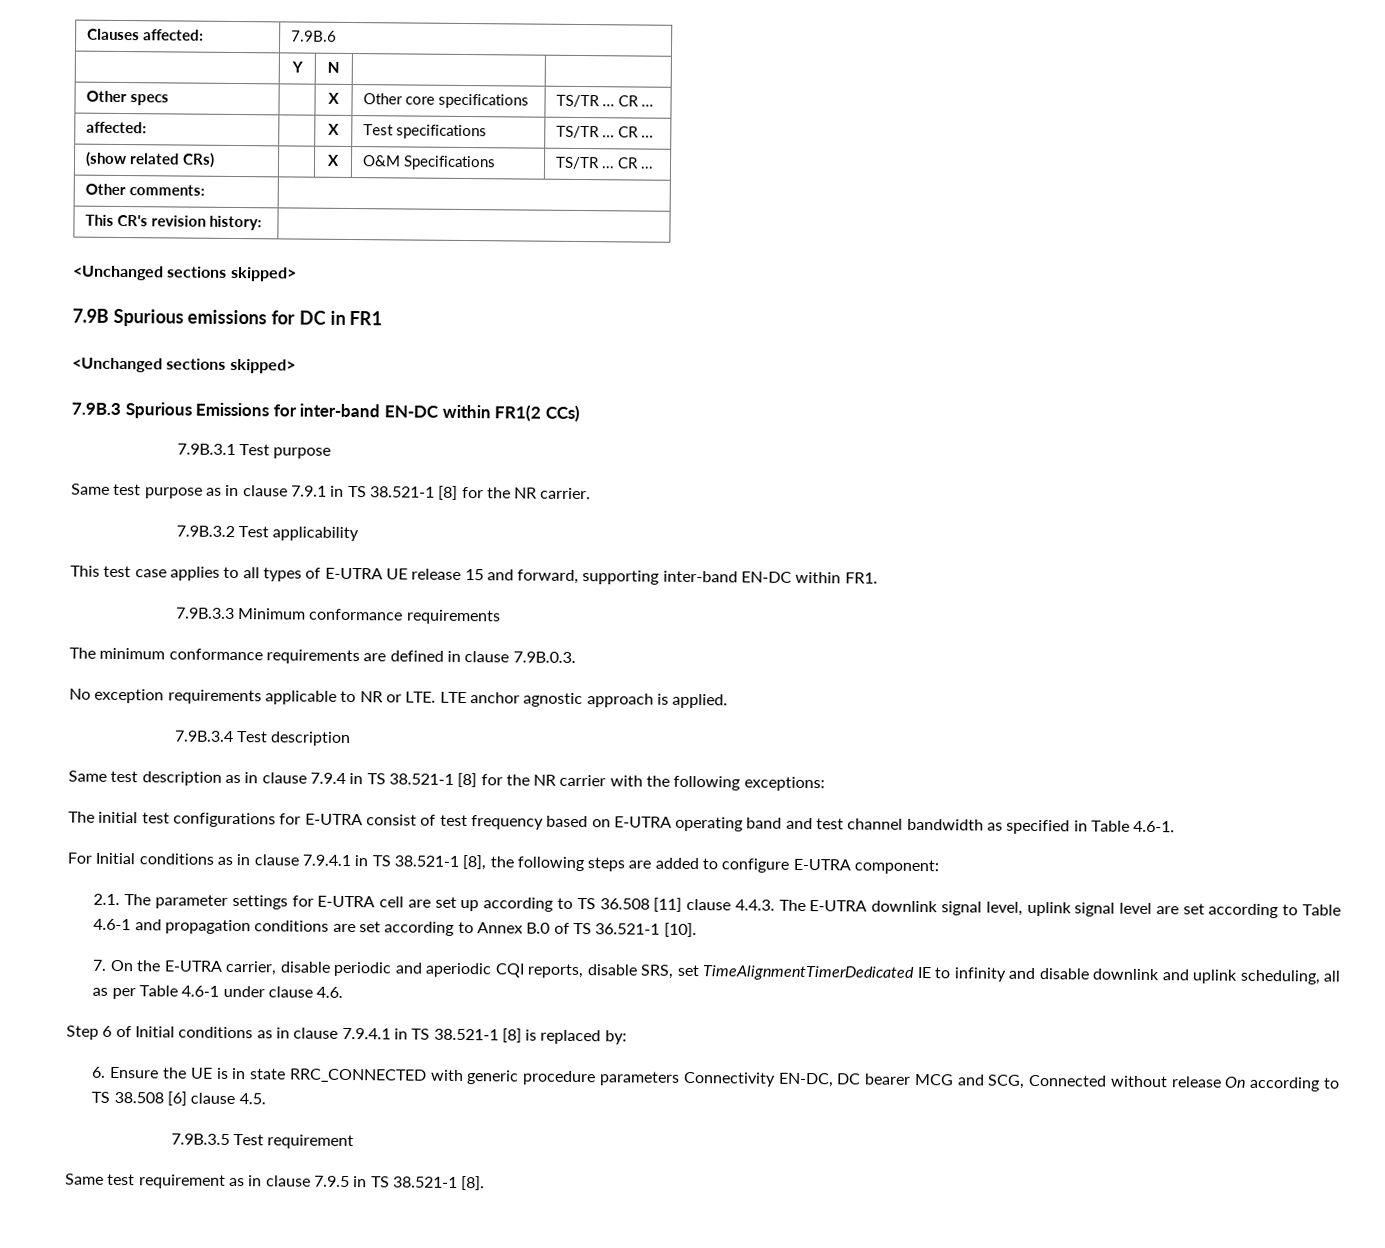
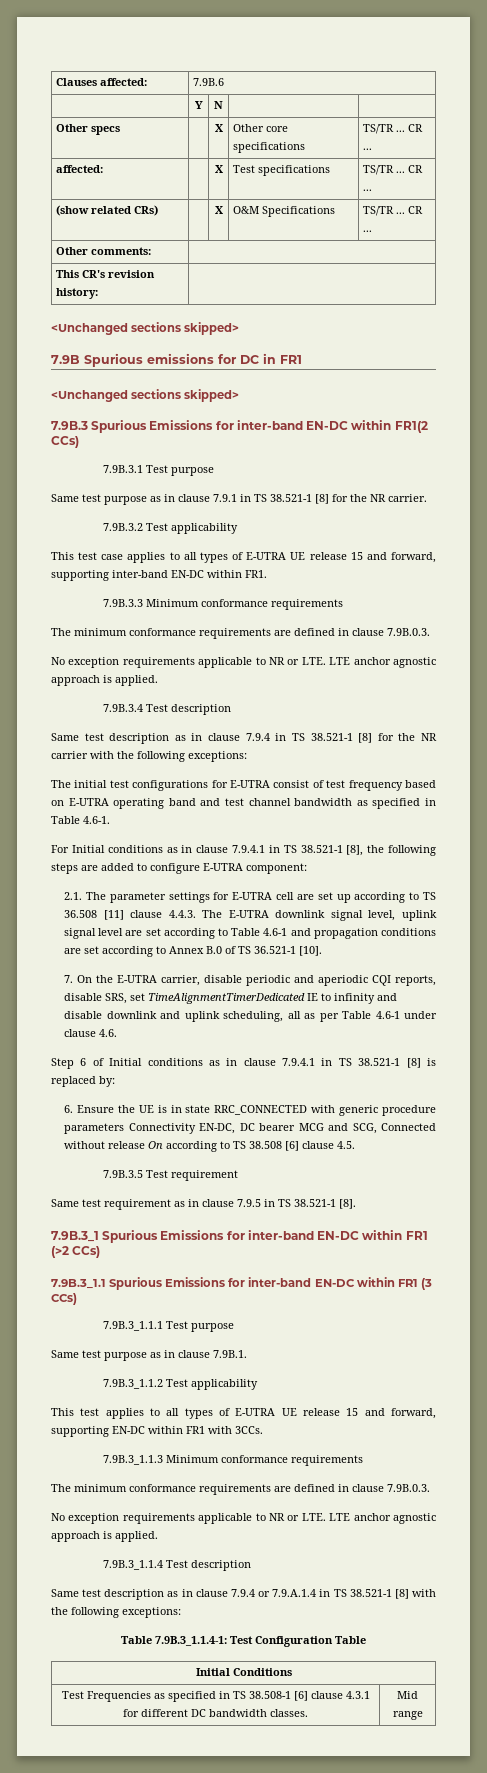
(486, 1183) none -> [51,1230,428,1243] [51,1246,101,1258] [51,1277,432,1290] [51,1293,77,1305] [103,1321,235,1332] [51,1350,247,1361] [103,1379,259,1390] [51,1408,436,1419] [51,1426,263,1437] [103,1455,364,1466] [51,1484,430,1495] [51,1513,436,1524] [51,1531,158,1542] [103,1560,252,1571] [51,1589,436,1600] [51,1607,181,1618] [121,1636,366,1647] [195,1668,292,1676] [61,1691,370,1702] [123,1709,308,1717] [397,1691,418,1699] [392,1711,423,1720] // 7.9B.3_1 Spurious Emissions for inter-band EN-DC within FR1 (>2 CCs) // 7.9B.3_1.1 Spurious Emissions for inter-band EN-DC within FR1 (3 CCs) // 7.9B.3_1.1.1 Test purpose // Same test purpose as in clause 7.9B.1. // 7.9B.3_1.1.2 Test applicability // This test applies to all types of E-UTRA UE release 15 and forward, supporting EN-DC within FR1 with 3CCs. // 7.9B.3_1.1.3 Minimum conformance requirements // The minimum conformance requirements are defined in clause 7.9B.0.3. // No exception requirements applicable to NR or LTE. LTE anchor agnostic approach is applied. // 7.9B.3_1.1.4 Test description // Same test description as in clause 7.9.4 or 7.9.A.1.4 in TS 38.521-1 [8] with the following exceptions: // Table 7.9B.3_1.1.4-1: Test Configuration Table // Initial Conditions // Test Frequencies as specified in TS 38.508-1 [6] clause 4.3.1 for different DC bandwidth classes. | Mid range

